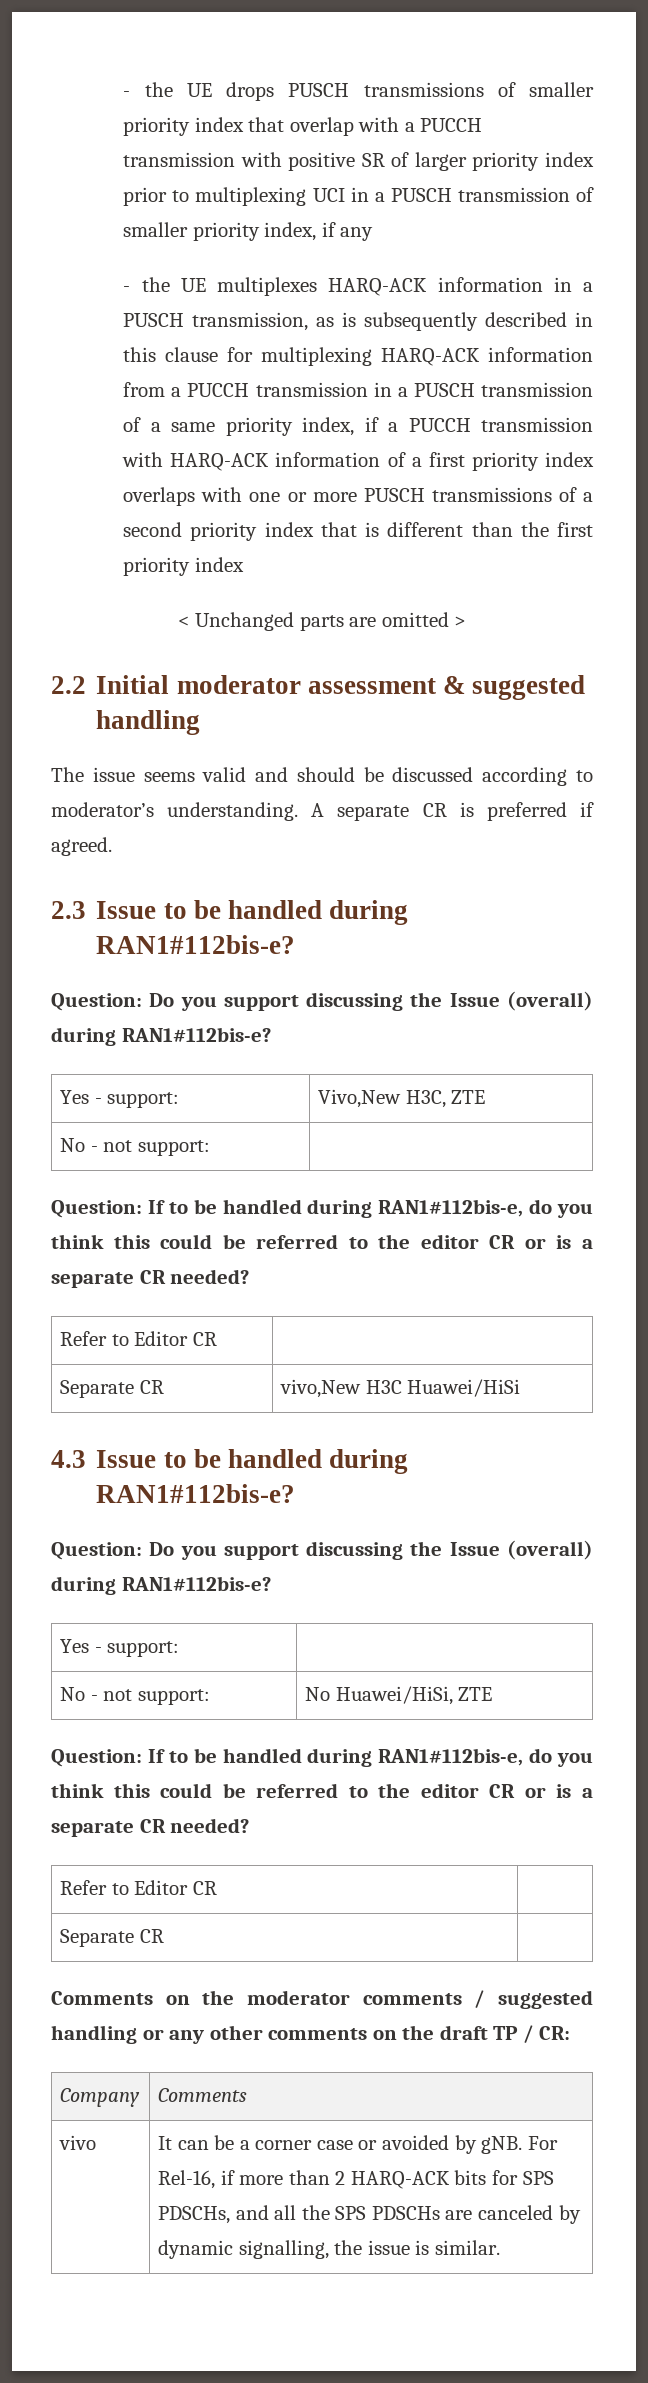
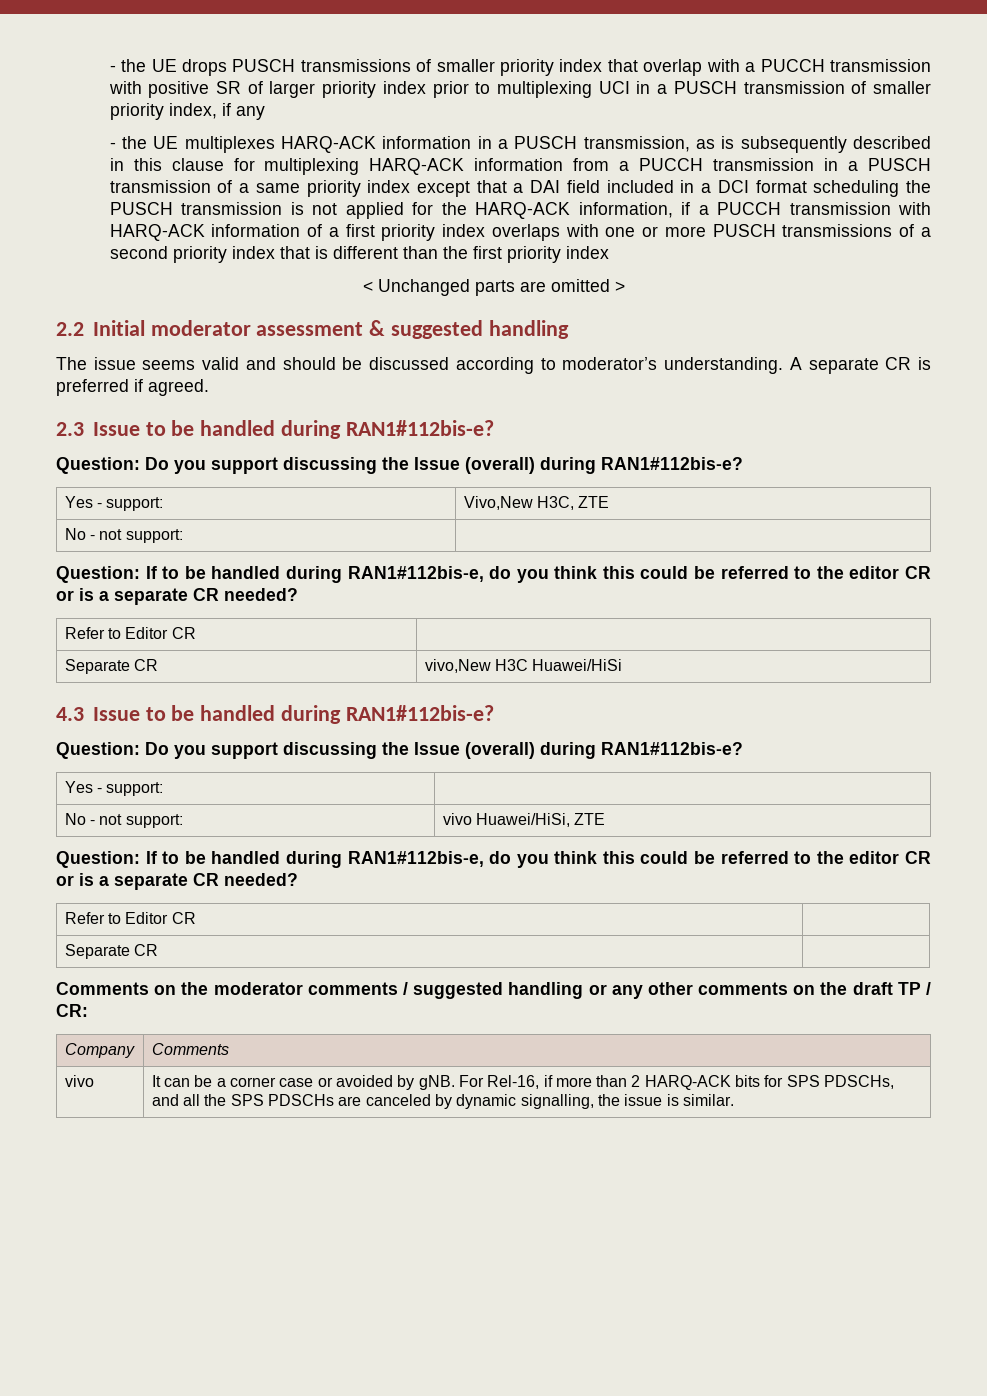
[302,417,355,436] index, -> [367,180,931,197] [109,202,673,219] index except that a DAI field included in a DCI format scheduling the PUSCH transmission is not applied for the HARQ-ACK information,
[305,1687,331,1701] No -> [442,813,472,825] vivo

